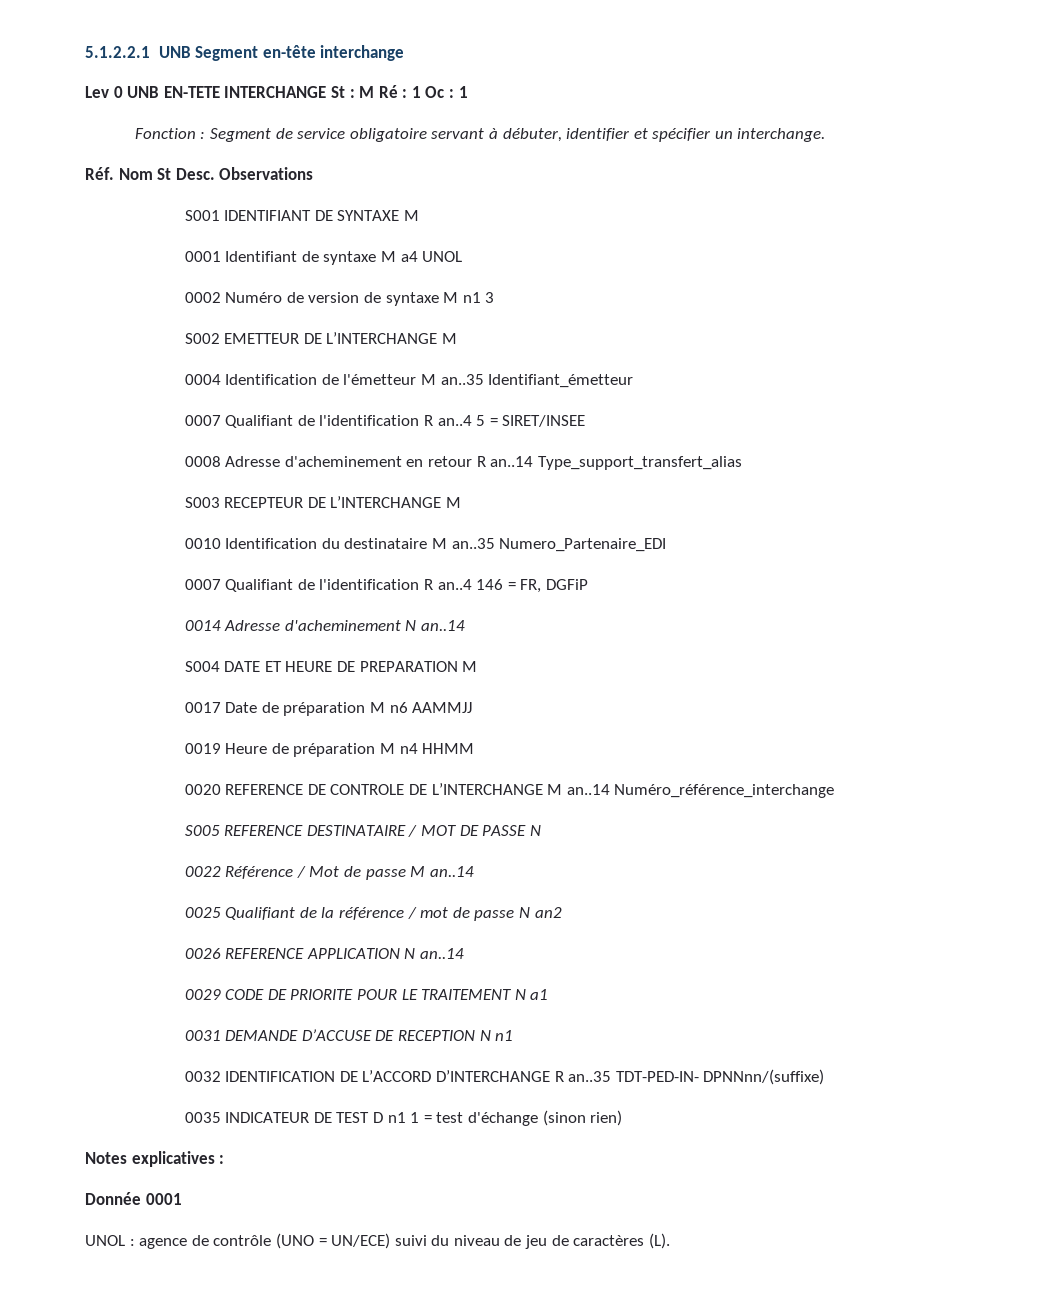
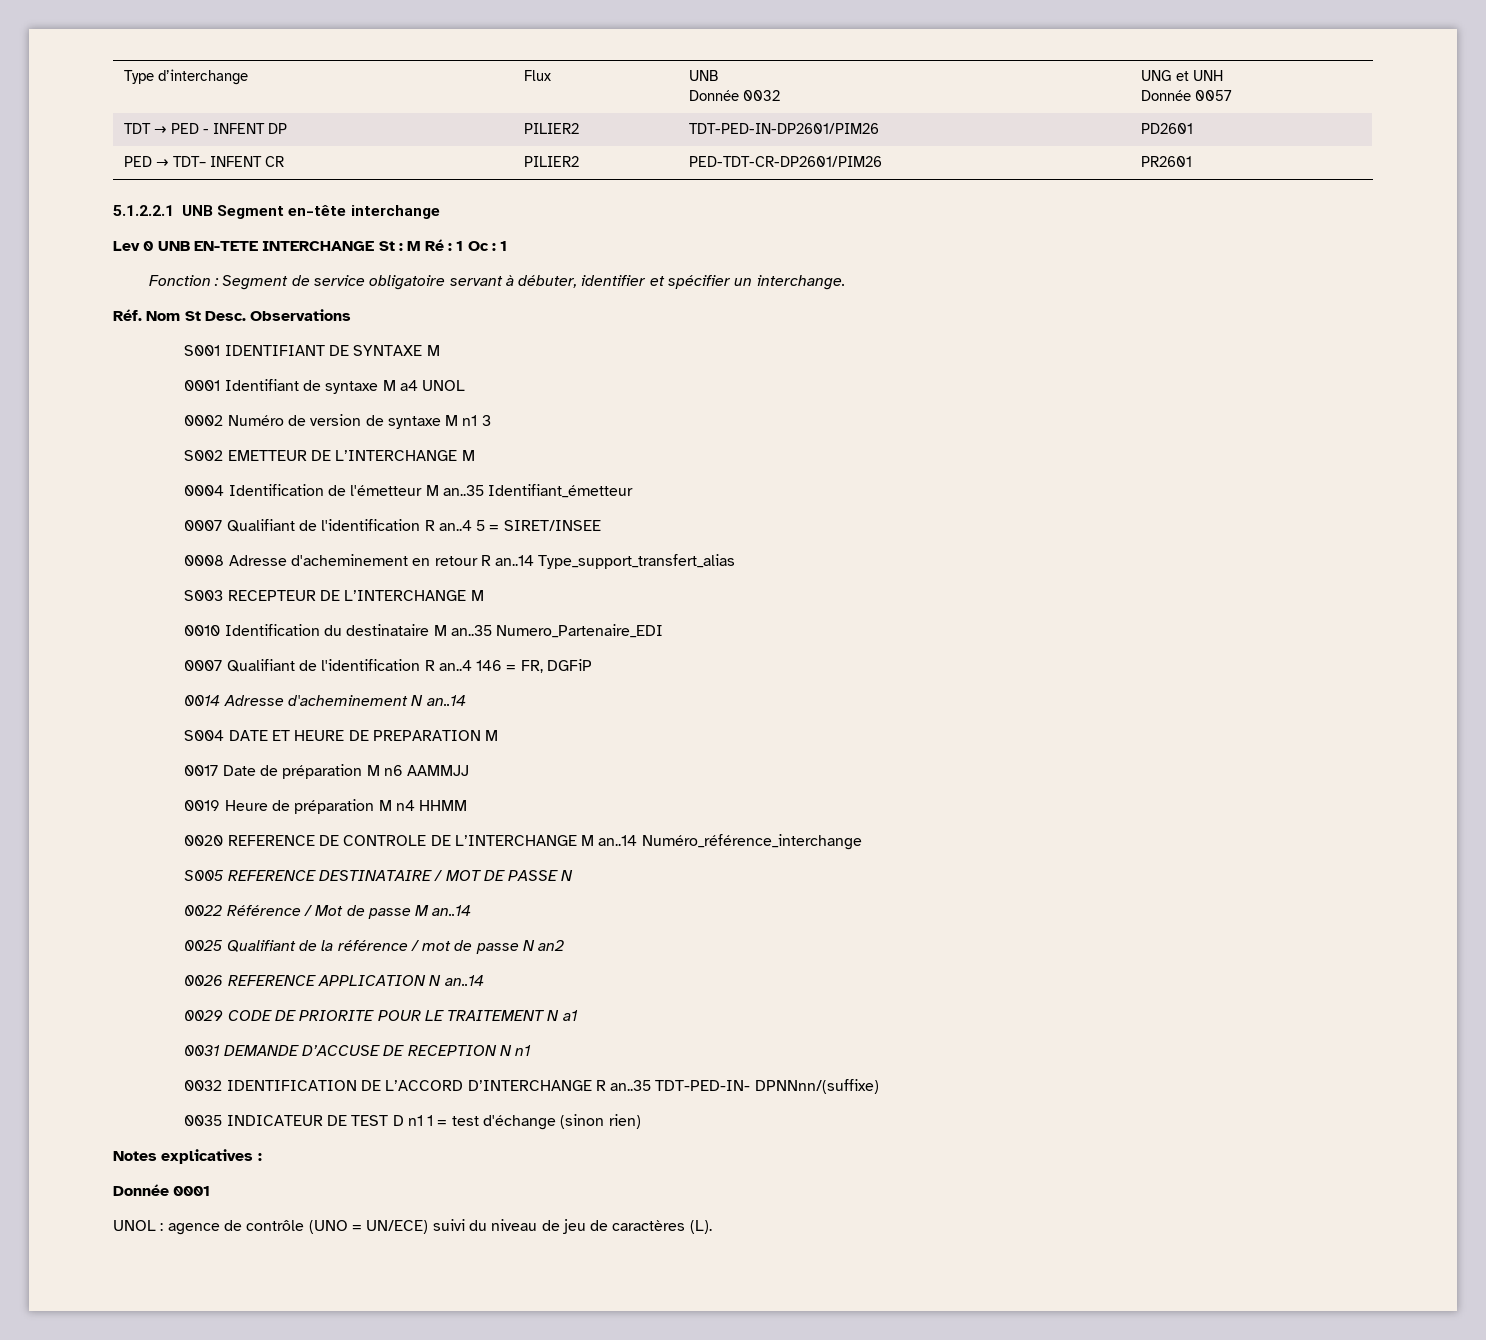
(85, 52) none -> [124,69,249,85] [524,70,552,81] [689,70,719,81] [689,90,781,101] [1141,70,1224,81] [1141,90,1233,101] [124,123,288,134] [524,123,580,134] [689,123,880,134] [1141,123,1194,134] [124,156,285,167] [524,156,580,167] [689,156,883,167] [1141,156,1193,167] Type d’interchange | Flux | UNB // Donnée 0032 | UNG et UNH // Donnée 0057 // TDT → PED - INFENT DP | PILIER2 | TDT-PED-IN-DP2601/PIM26 | PD2601 // PED → TDT– INFENT CR | PILIER2 | PED-TDT-CR-DP2601/PIM26 | PR2601 //

